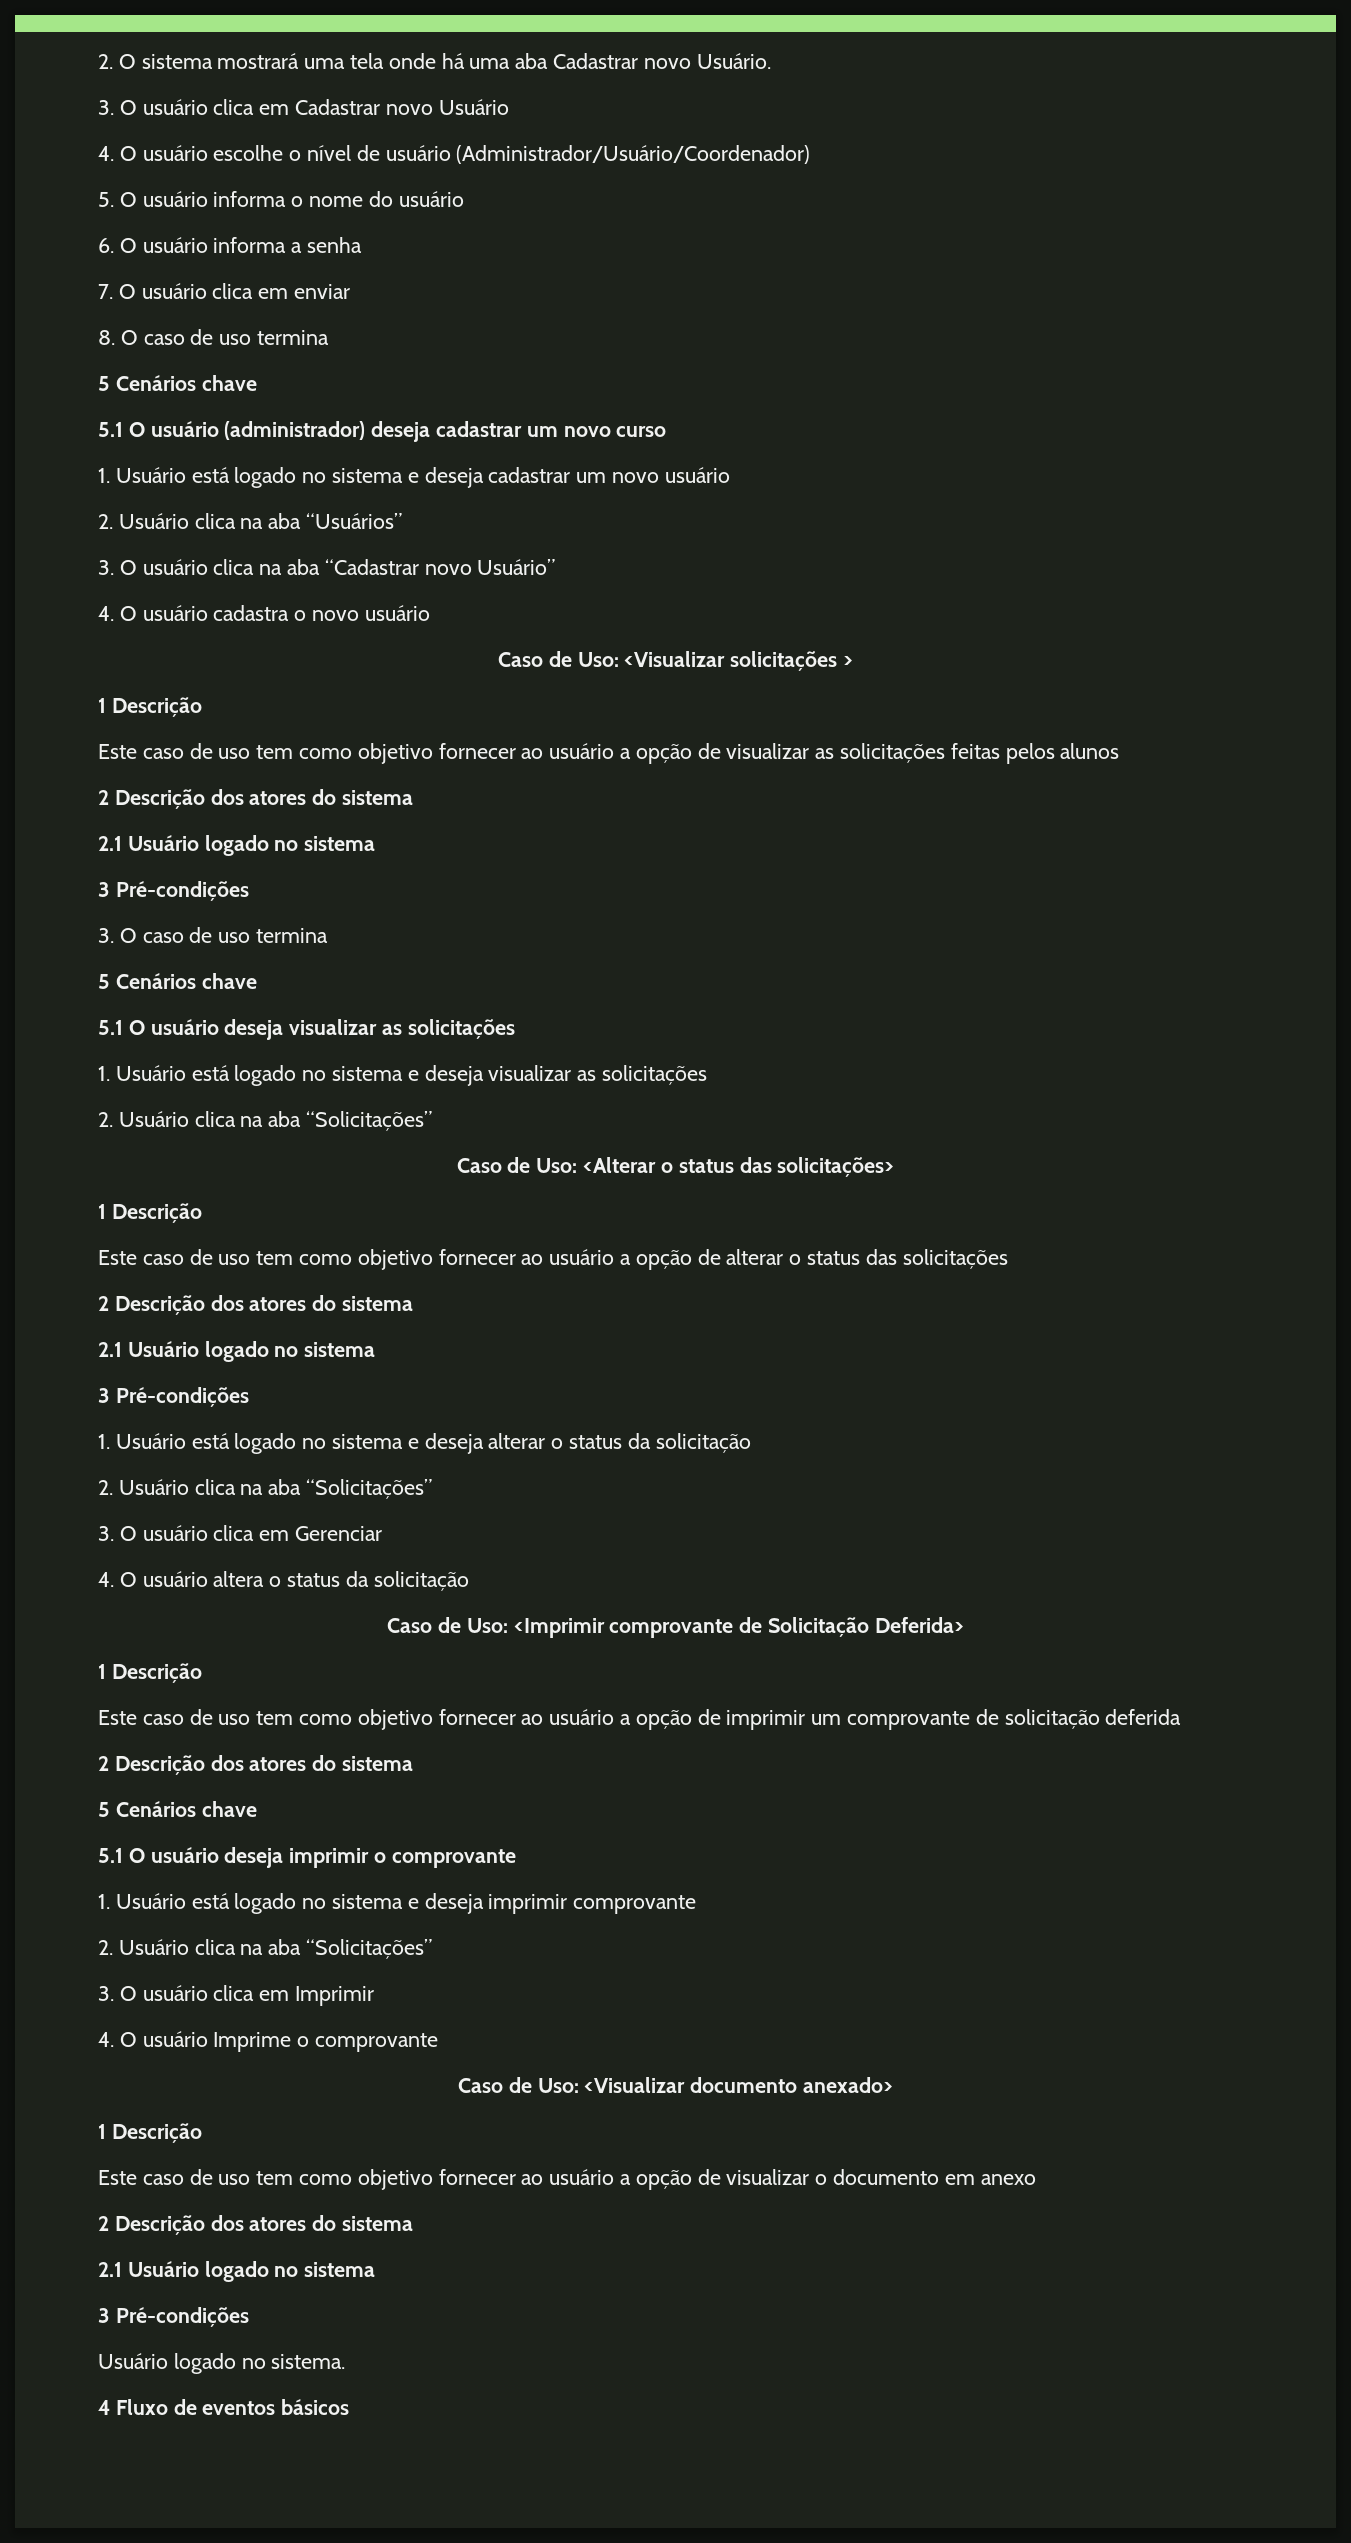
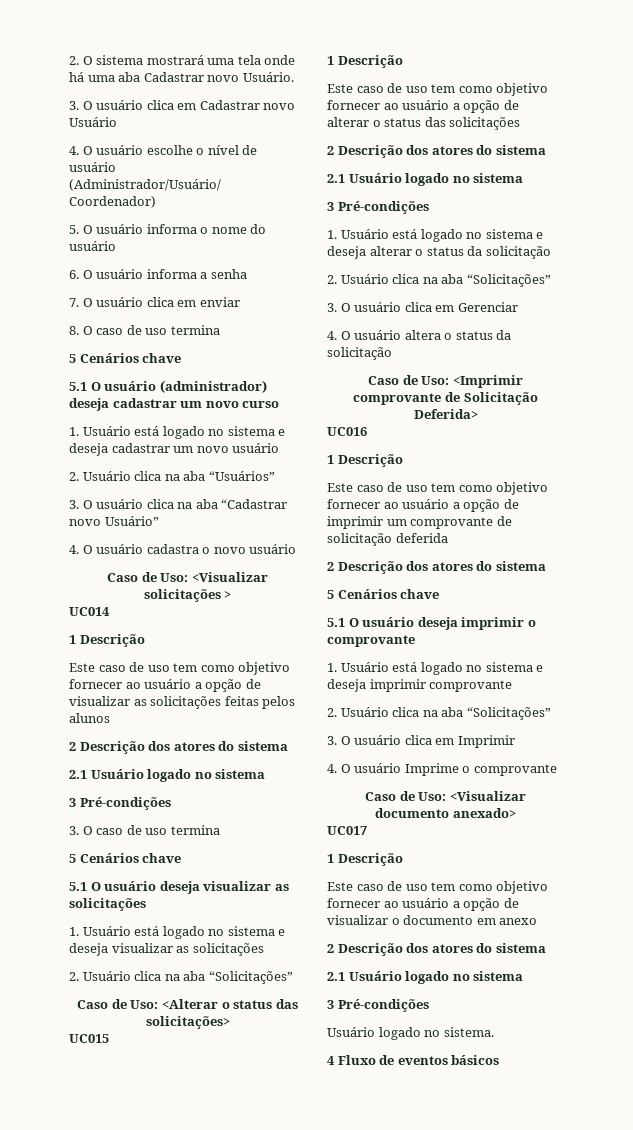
(854, 661) none -> [69,607,110,616] // UC014
(895, 1167) none -> [69,1034,109,1043] // UC015
(964, 1625) none -> [327,427,367,436] // UC016
(894, 2085) none -> [327,826,367,835] // UC017

